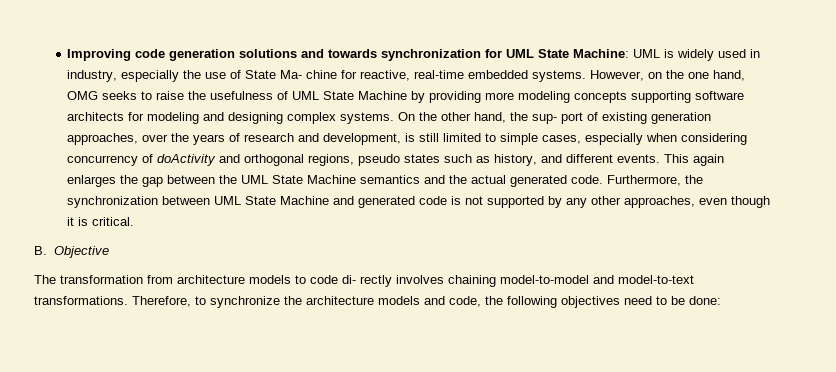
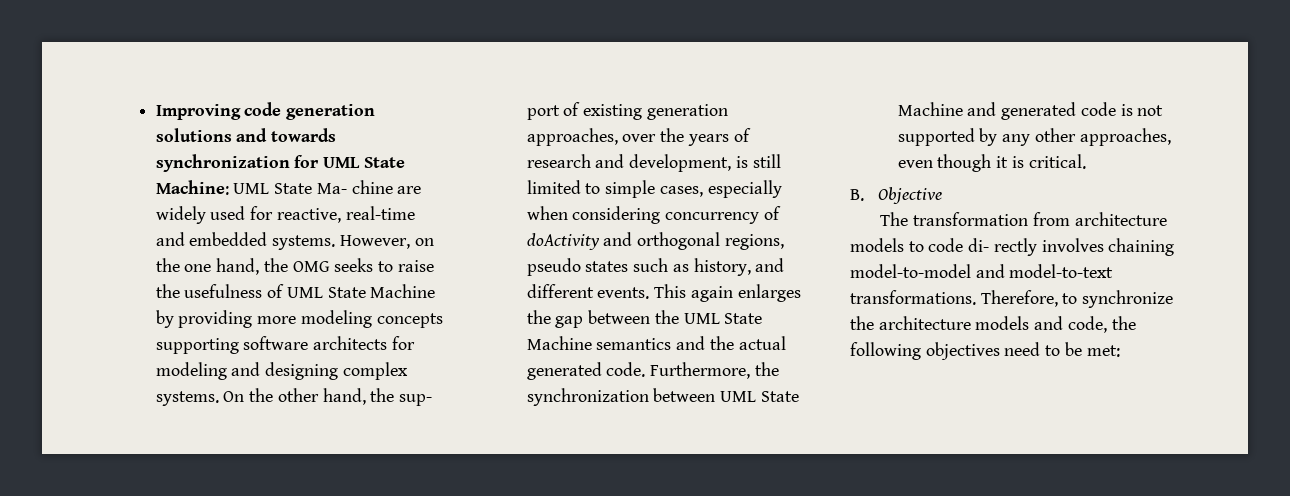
[664,49,761,61] [67,70,338,82] is widely used in industry, especially the use of State Ma- chine -> [274,180,422,194] [155,206,246,224] State Ma- chine are widely used
(465, 74) none -> [155,232,185,246] and
(746, 75) none -> [263,258,288,272] the
[689,296,721,305] done: -> [1086,345,1120,357] met:

